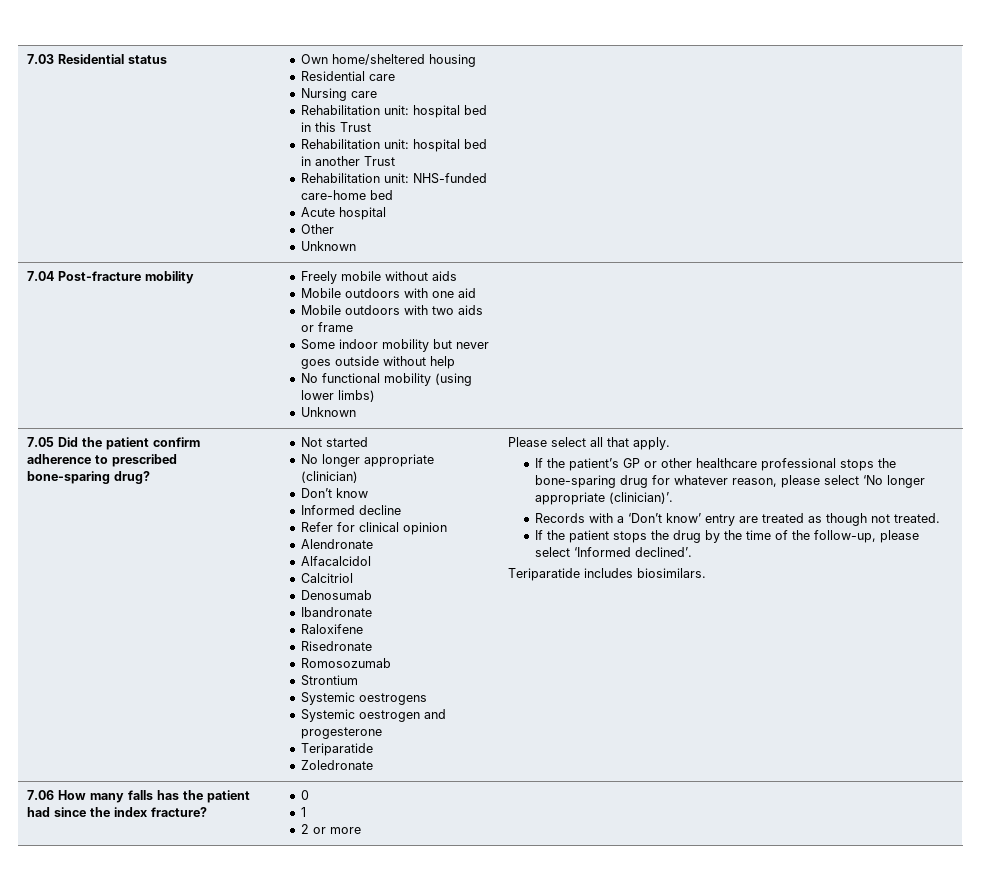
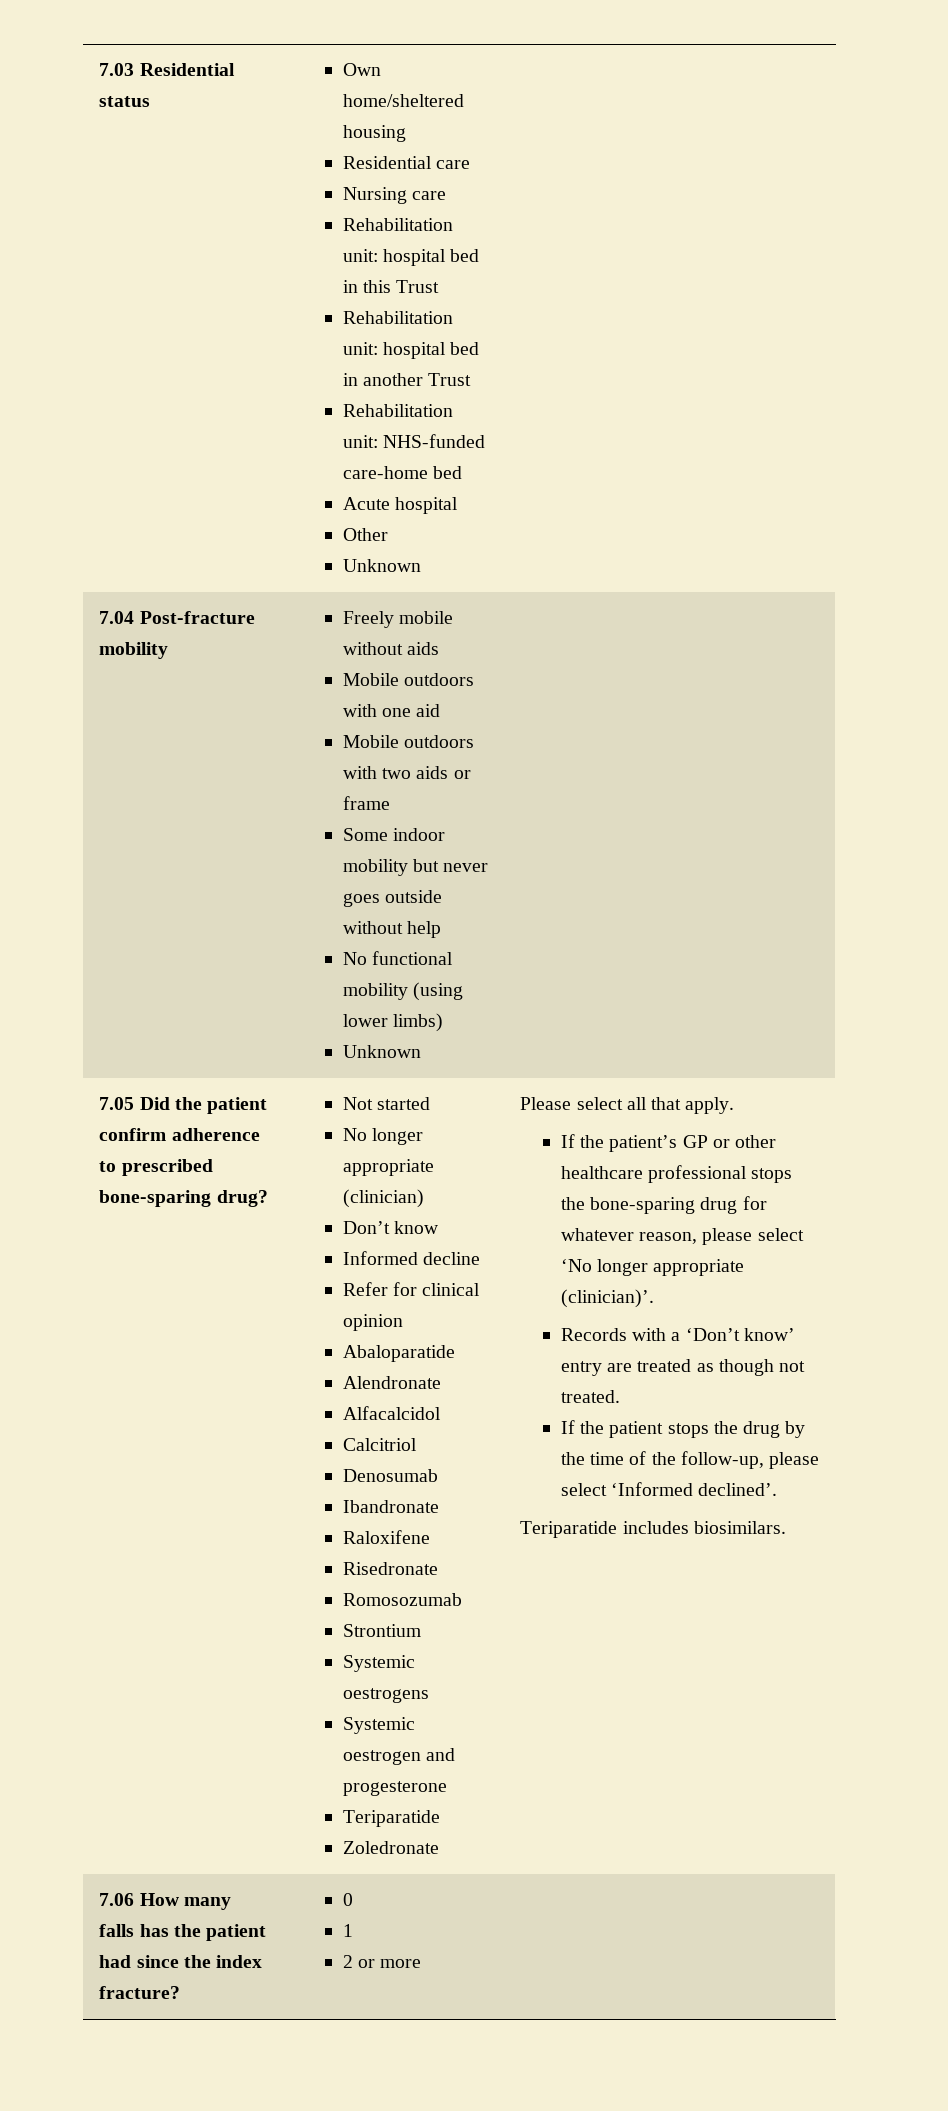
(447, 528) none -> [342,1345,455,1362] // Abaloparatide

